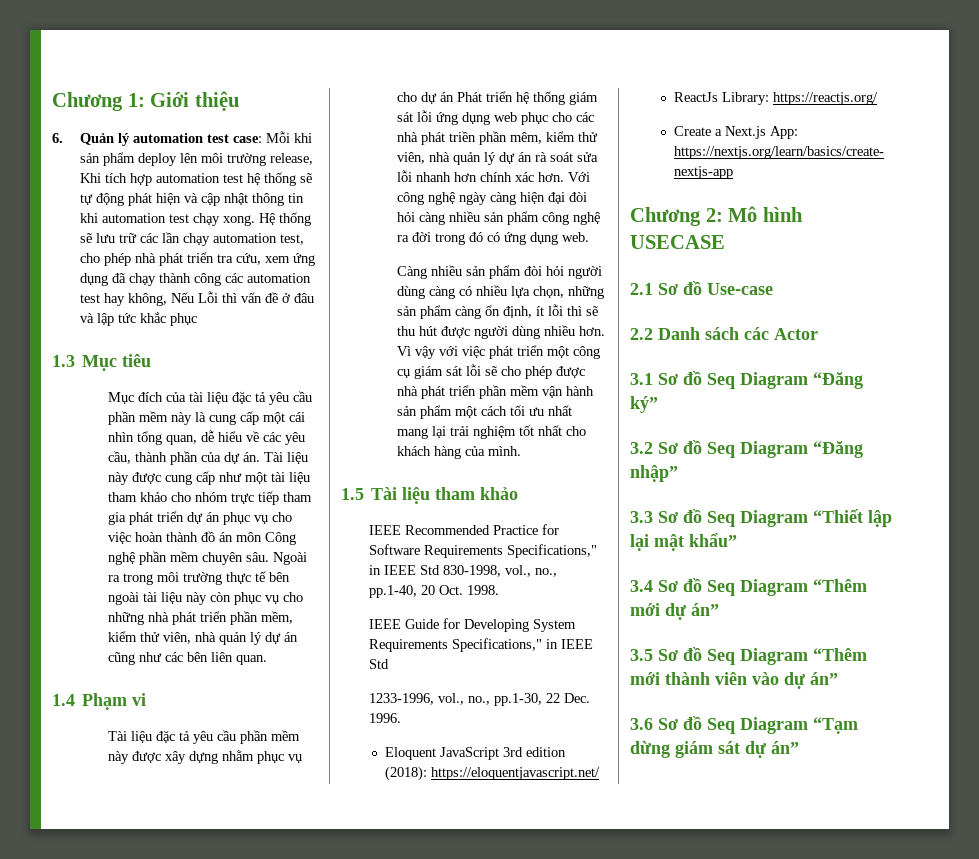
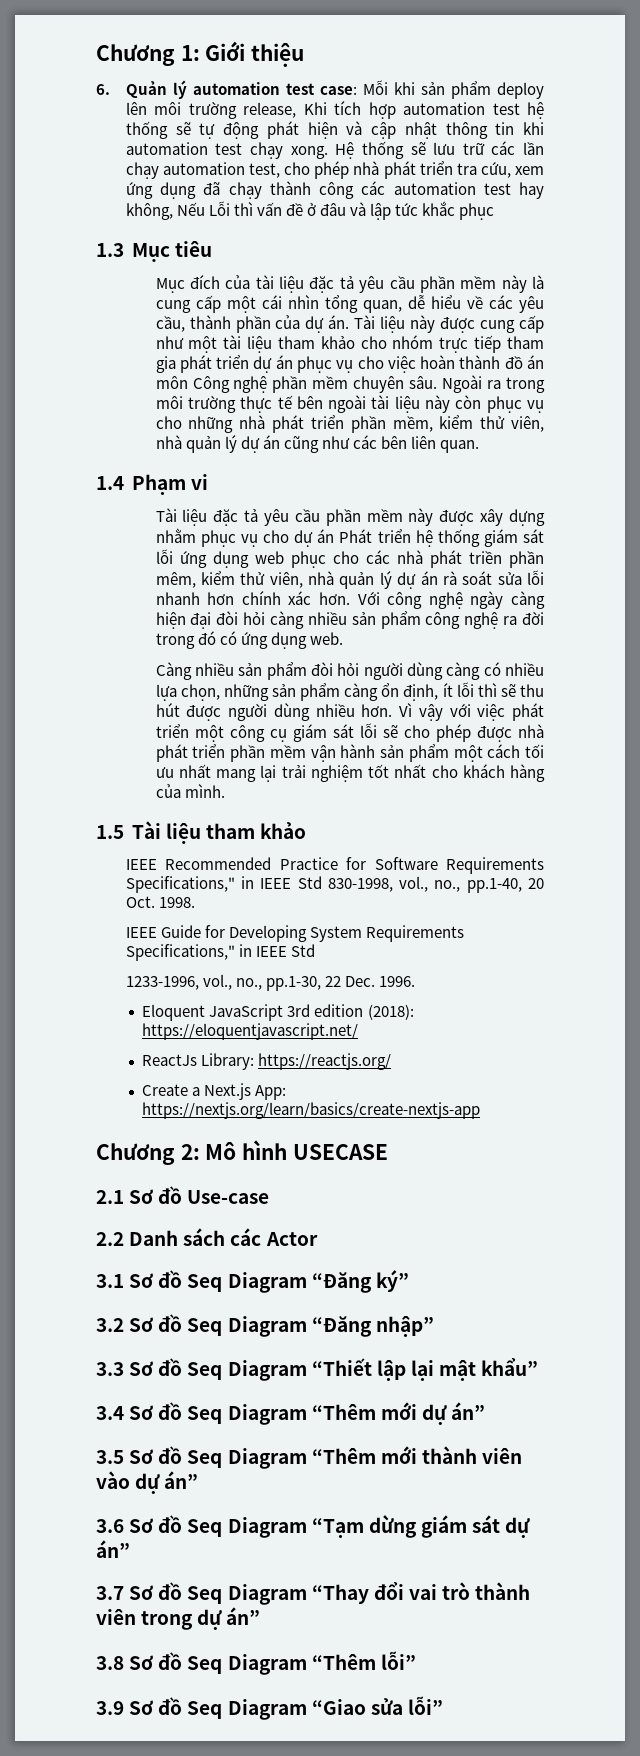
(799, 747) none -> [96,1582,531,1605] [96,1607,261,1630] [96,1651,416,1675] [96,1696,443,1720] // 3.7 Sơ đồ Seq Diagram “Thay đổi vai trò thành viên trong dự án” // 3.8 Sơ đồ Seq Diagram “Thêm lỗi” // 3.9 Sơ đồ Seq Diagram “Giao sửa lỗi”

